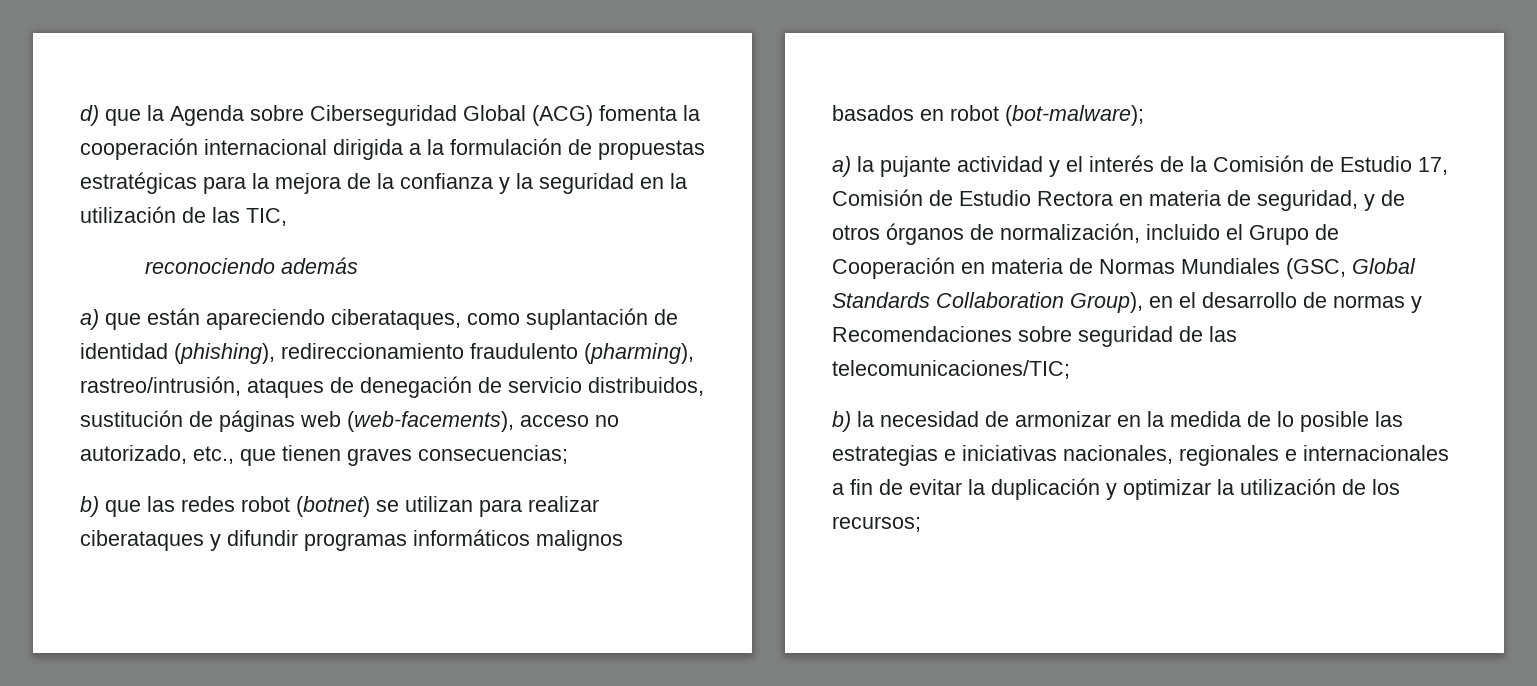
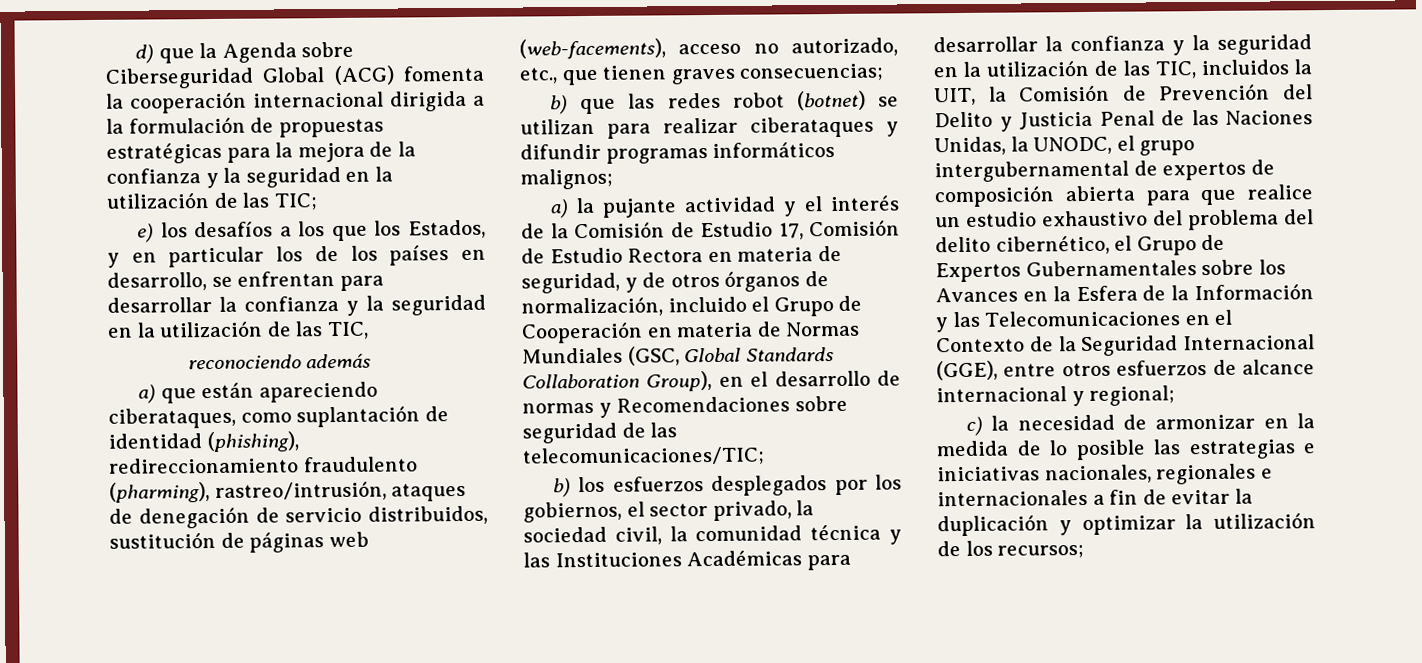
(240, 215) none -> [273,193,318,211] [137,219,486,243] [107,245,487,268] [107,271,384,291] [107,294,486,316] [107,320,324,338] TIC; // e) los desafíos a los que los Estados, y en particular los de los países en desarrollo, se enfrentan para desarrollar la confianza y la seguridad en la utilización de las
[536,530,623,551] [832,105,1144,126] malignos basados en robot (bot-malware); -> [520,168,613,190] malignos;
(851, 421) none -> [578,474,902,497] [523,500,815,523] [523,524,902,545] [523,550,851,571] [933,34,1312,56] [933,59,1312,79] [934,83,1313,106] [934,109,1313,132] [934,135,1196,156] [934,159,1275,183] [934,184,1313,208] [935,209,1314,231] [935,234,1226,256] [935,259,1286,283] [935,283,1314,303] [935,309,1233,333] [936,334,1315,357] [936,359,1315,381] [936,385,1176,407] [966,416,984,436] los esfuerzos desplegados por los gobiernos, el sector privado, la sociedad civil, la comunidad técnica y las Instituciones Académicas para desarrollar la confianza y la seguridad en la utilización de las TIC, incluidos la UIT, la Comisión de Prevención del Delito y Justicia Penal de las Naciones Unidas, la UNODC, el grupo intergubernamental de expertos de composición abierta para que realice un estudio exhaustivo del problema del delito cibernético, el Grupo de Expertos Gubernamentales sobre los Avances en la Esfera de la Información y las Telecomunicaciones en el Contexto de la Seguridad Internacional (GGE), entre otros esfuerzos de alcance internacional y regional; // c)

